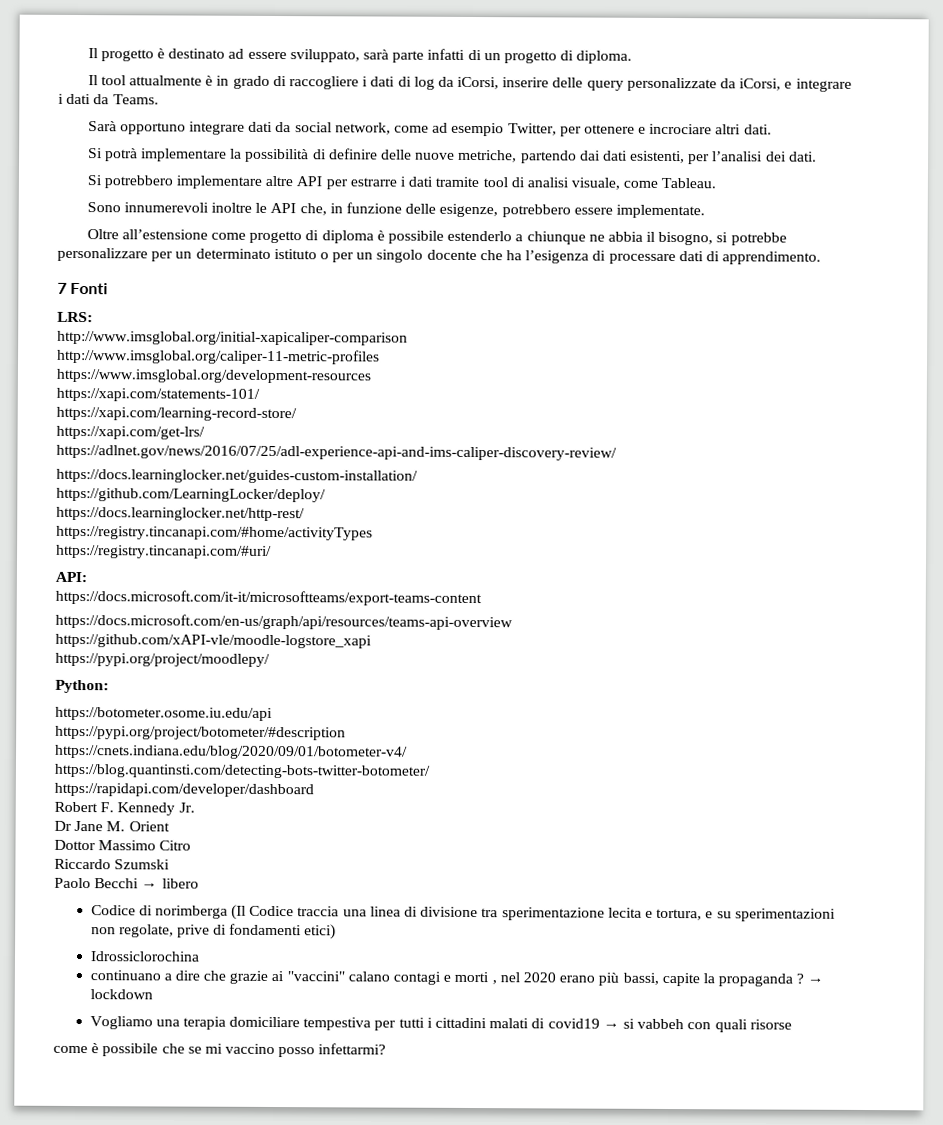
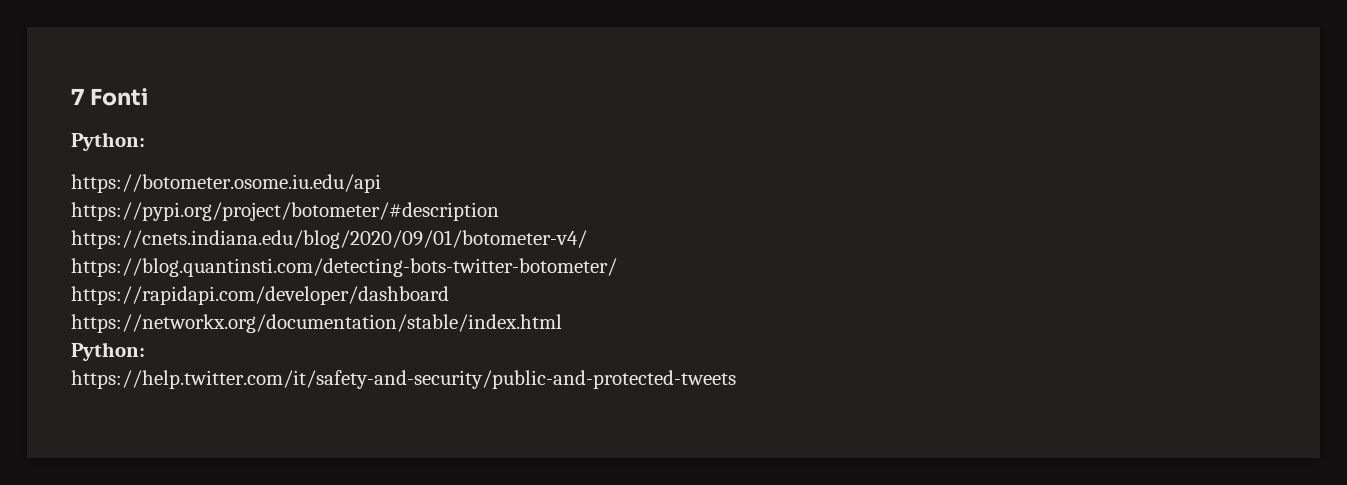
[87,48,633,64] [87,75,852,92] [58,93,159,105] [87,121,772,137] [87,148,817,165] [86,175,717,190] [86,202,705,219] [86,229,787,246] [57,247,822,265] [57,282,109,295] [57,311,93,323] [57,330,408,346] [57,348,380,365] [56,368,371,384] [56,387,260,402] [56,406,297,422] [56,425,205,440] [56,444,617,461] [56,468,418,484] [56,487,326,503] [56,506,305,522] [56,525,373,541] [56,544,272,559] [55,571,87,583] [55,589,482,607] [55,613,513,631] [55,633,372,649] [55,652,270,667] Il progetto è destinato ad essere sviluppato, sarà parte infatti di un progetto di diploma. // Il tool attualmente è in grado di raccogliere i dati di log da iCorsi, inserire delle query personalizzate da iCorsi, e integrare i dati da Teams. // Sarà opportuno integrare dati da social network, come ad esempio Twitter, per ottenere e incrociare altri dati. // Si potrà implementare la possibilità di definire delle nuove metriche, partendo dai dati esistenti, per l’analisi dei dati. // Si potrebbero implementare altre API per estrarre i dati tramite tool di analisi visuale, come Tableau. // Sono innumerevoli inoltre le API che, in funzione delle esigenze, potrebbero essere implementate. // Oltre all’estensione come progetto di diploma è possibile estenderlo a chiunque ne abbia il bisogno, si potrebbe personalizzare per un determinato istituto o per un singolo docente che ha l’esigenza di processare dati di apprendimento. // 7 Fonti // LRS: // http://www.imsglobal.org/initial-xapicaliper-comparison // http://www.imsglobal.org/caliper-11-metric-profiles // https://www.imsglobal.org/development-resources // https://xapi.com/statements-101/ // https://xapi.com/learning-record-store/ // https://xapi.com/get-lrs/ // https://adlnet.gov/news/2016/07/25/adl-experience-api-and-ims-caliper-discovery-review/ // https://docs.learninglocker.net/guides-custom-installation/ // https://github.com/LearningLocker/deploy/ // https://docs.learninglocker.net/http-rest/ // https://registry.tincanapi.com/#home/activityTypes // https://registry.tincanapi.com/#uri/ // API: // https://docs.microsoft.com/it-it/microsoftteams/export-teams-content // https://docs.microsoft.com/en-us/graph/api/resources/teams-api-overview // https://github.com/xAPI-vle/moodle-logstore_xapi // https://pypi.org/project/moodlepy/ -> [71,88,148,106] 7 Fonti
[54,801,195,816] [54,820,170,832] [54,839,192,851] [54,858,171,870] [54,877,199,889] [90,904,836,922] [90,923,337,940] [89,951,200,962] [89,970,825,987] [89,989,153,1000] [89,1016,792,1033] [53,1043,387,1058] Robert F. Kennedy Jr. // Dr Jane M. Orient // Dottor Massimo Citro // Riccardo Szumski // Paolo Becchi → libero // Codice di norimberga (Il Codice traccia una linea di divisione tra sperimentazione lecita e tortura, e su sperimentazioni non regolate, prive di fondamenti etici) // Idrossiclorochina // continuano a dire che grazie ai "vaccini" calano contagi e morti , nel 2020 erano più bassi, capite la propaganda ? → lockdown // Vogliamo una terapia domiciliare tempestiva per tutti i cittadini malati di covid19 → si vabbeh con quali risorse // come è possibile che se mi vaccino posso infettarmi? -> [71,314,562,333] [71,342,145,361] [71,370,736,389] https://networkx.org/documentation/stable/index.html // Python: // https://help.twitter.com/it/safety-and-security/public-and-protected-tweets

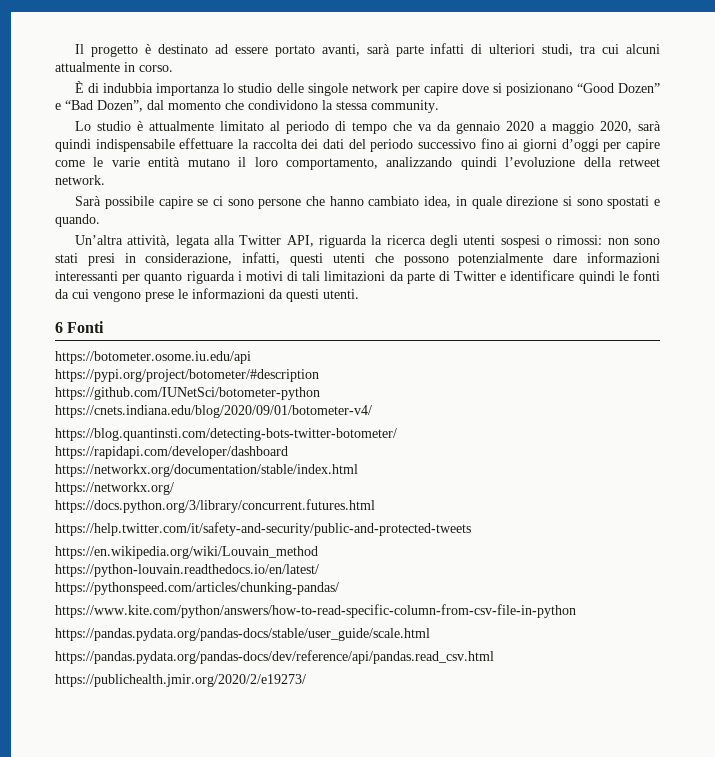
[71,88,84,105] 7 -> [75,43,661,57] [55,62,173,72] [75,81,661,96] [55,100,439,113] [75,121,661,134] [55,138,660,152] [55,157,660,170] [55,175,105,185] [75,196,660,209] [55,214,100,227] [75,235,660,248] [55,252,660,266] [55,270,660,284] [55,288,359,302] [55,322,63,333] Il progetto è destinato ad essere portato avanti, sarà parte infatti di ulteriori studi, tra cui alcuni attualmente in corso. // È di indubbia importanza lo studio delle singole network per capire dove si posizionano “Good Dozen” e “Bad Dozen”, dal momento che condividono la stessa community. // Lo studio è attualmente limitato al periodo di tempo che va da gennaio 2020 a maggio 2020, sarà quindi indispensabile effettuare la raccolta dei dati del periodo successivo fino ai giorni d’oggi per capire come le varie entità mutano il loro comportamento, analizzando quindi l’evoluzione della retweet network. // Sarà possibile capire se ci sono persone che hanno cambiato idea, in quale direzione si sono spostati e quando. // Un’altra attività, legata alla Twitter API, riguarda la ricerca degli utenti sospesi o rimossi: non sono stati presi in considerazione, infatti, questi utenti che possono potenzialmente dare informazioni interessanti per quanto riguarda i motivi di tali limitazioni da parte di Twitter e identificare quindi le fonti da cui vengono prese le informazioni da questi utenti. // 6
[71,132,145,151] // Python: -> (105, 327) none
(499, 211) none -> [55,387,320,400] // https://github.com/IUNetSci/botometer-python
[71,342,145,361] Python: -> [55,482,174,495] [55,499,375,513] https://networkx.org/ // https://docs.python.org/3/library/concurrent.futures.html
(736, 379) none -> [55,546,318,559] [55,564,319,577] [55,582,339,595] [55,604,576,618] [55,628,430,641] [55,650,494,664] [55,674,306,687] // https://en.wikipedia.org/wiki/Louvain_method // https://python-louvain.readthedocs.io/en/latest/ // https://pythonspeed.com/articles/chunking-pandas/ // https://www.kite.com/python/answers/how-to-read-specific-column-from-csv-file-in-python // https://pandas.pydata.org/pandas-docs/stable/user_guide/scale.html // https://pandas.pydata.org/pandas-docs/dev/reference/api/pandas.read_csv.html // https://publichealth.jmir.org/2020/2/e19273/

